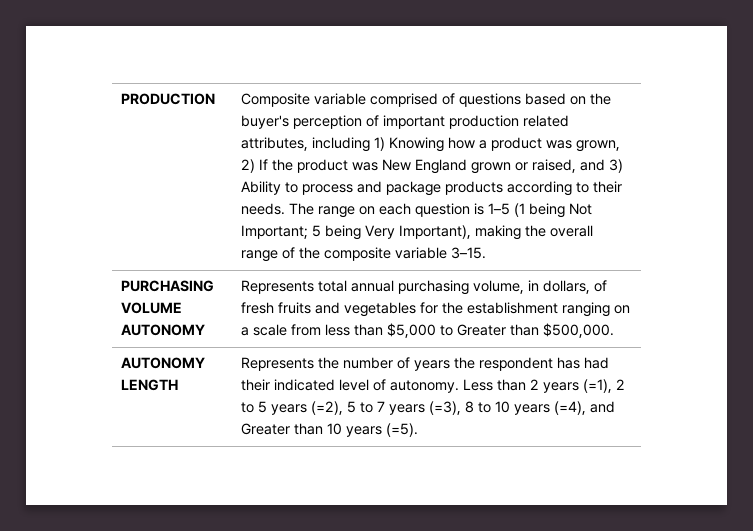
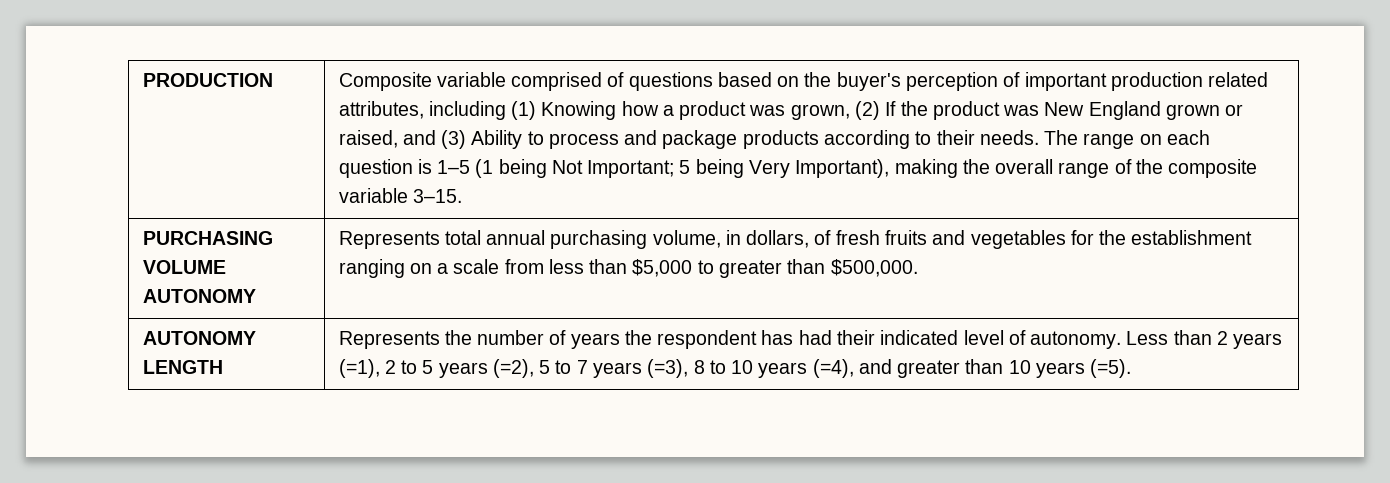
[373,137,385,151] 1) -> [511,101,537,120] (1)
[240,159,255,173] 2) -> [854,101,880,120] (2)
[608,159,623,173] 3) -> [441,130,467,149] (3)
[456,324,506,336] Greater -> [718,260,782,278] greater
[240,423,290,435] Greater -> [897,360,961,378] greater

